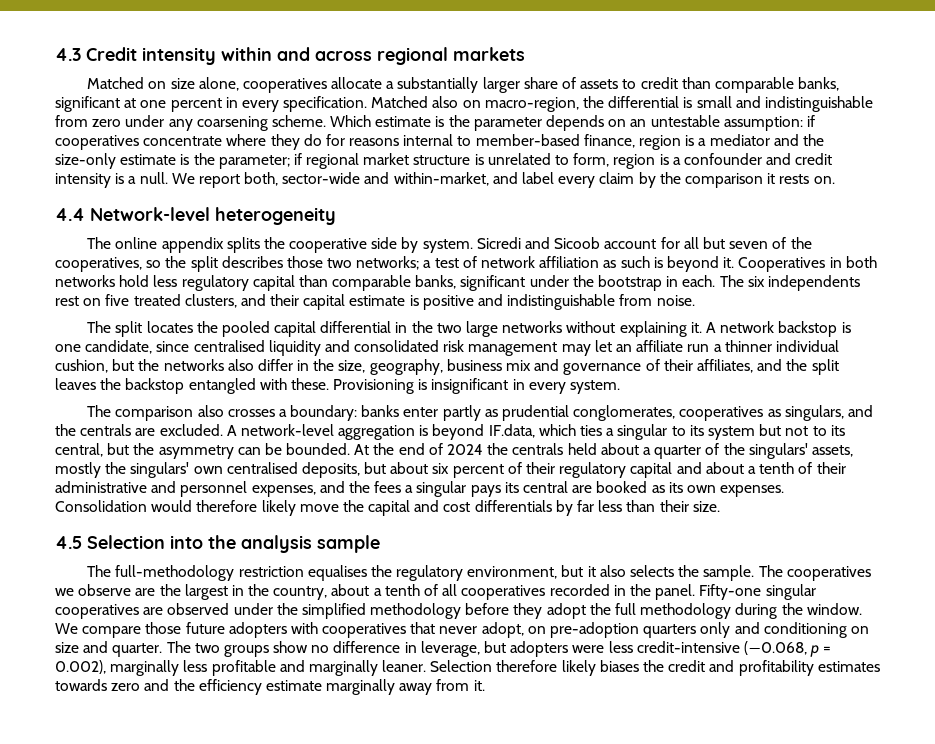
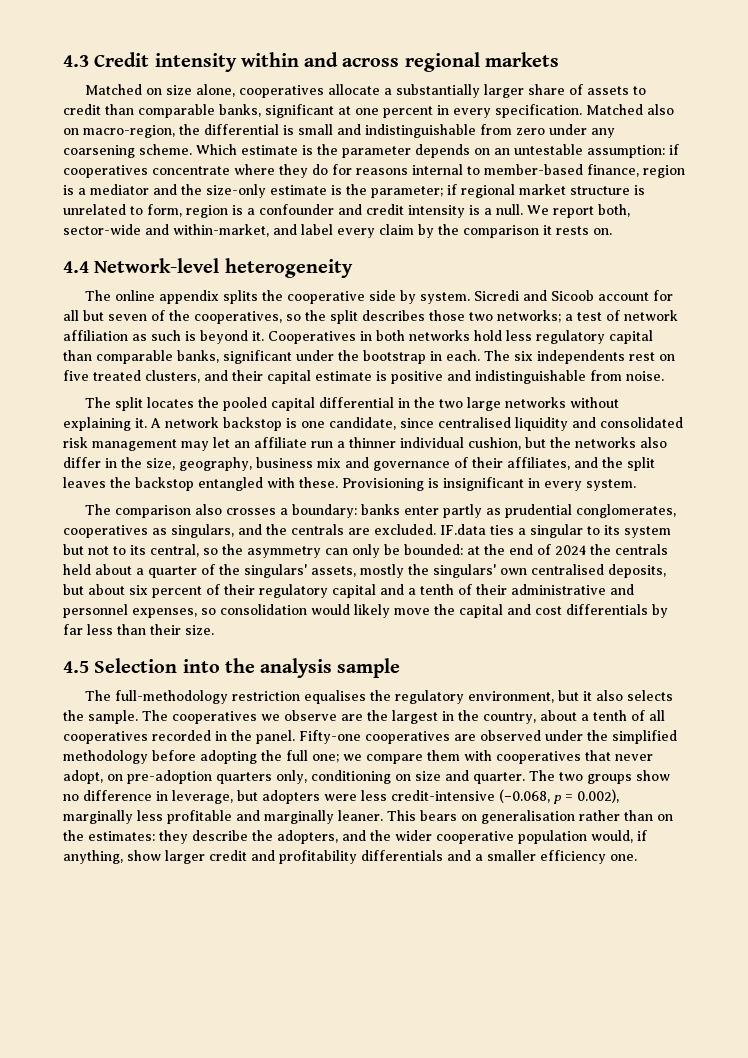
[226,424,576,440] A network-level aggregation is beyond IF.data, which -> [440,524,486,535] IF.data
[107,443,130,455] but -> [203,548,218,555] so
[264,443,370,455] be bounded. At -> [352,544,480,558] only be bounded: at
[705,462,744,474] about -> (404, 589) none
[319,481,785,497] [55,500,258,512] and the fees a singular pays its central are booked as its own expenses. Consolidation would therefore -> [201,604,350,615] so consolidation would
[765,584,816,600] singular -> (361, 737) none
[513,603,862,619] [55,622,287,638] they adopt the full methodology during the window. We compare those future adopters -> [200,750,460,764] adopting the full one; we compare them
[700,622,760,638] only and -> [276,770,307,784] only,
[430,660,880,676] [55,679,485,695] Selection therefore likely biases the credit and profitability estimates towards zero and the efficiency estimate marginally away from it. -> [387,810,673,824] [63,830,647,844] [63,850,637,864] This bears on generalisation rather than on the estimates: they describe the adopters, and the wider cooperative population would, if anything, show larger credit and profitability differentials and a smaller efficiency one.

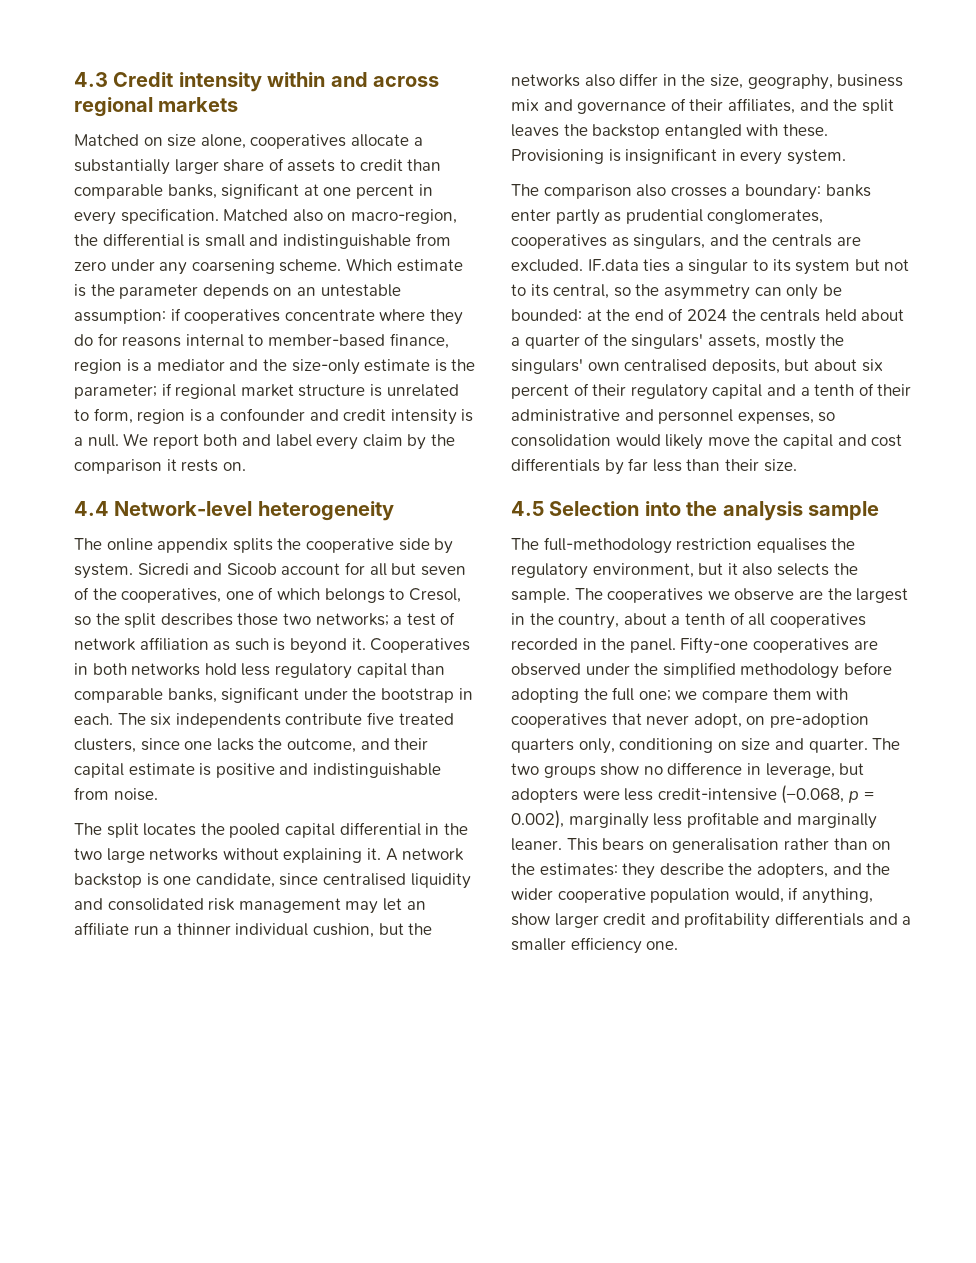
[598,204,630,217] [63,224,269,237] both, sector-wide and within-market, -> [203,434,238,446] both
(282, 317) none -> [225,587,461,603] one of which belongs to Cresol,
[629,352,675,361] rest on -> [285,713,363,725] contribute
(200, 376) none -> [140,738,356,753] since one lacks the outcome,

